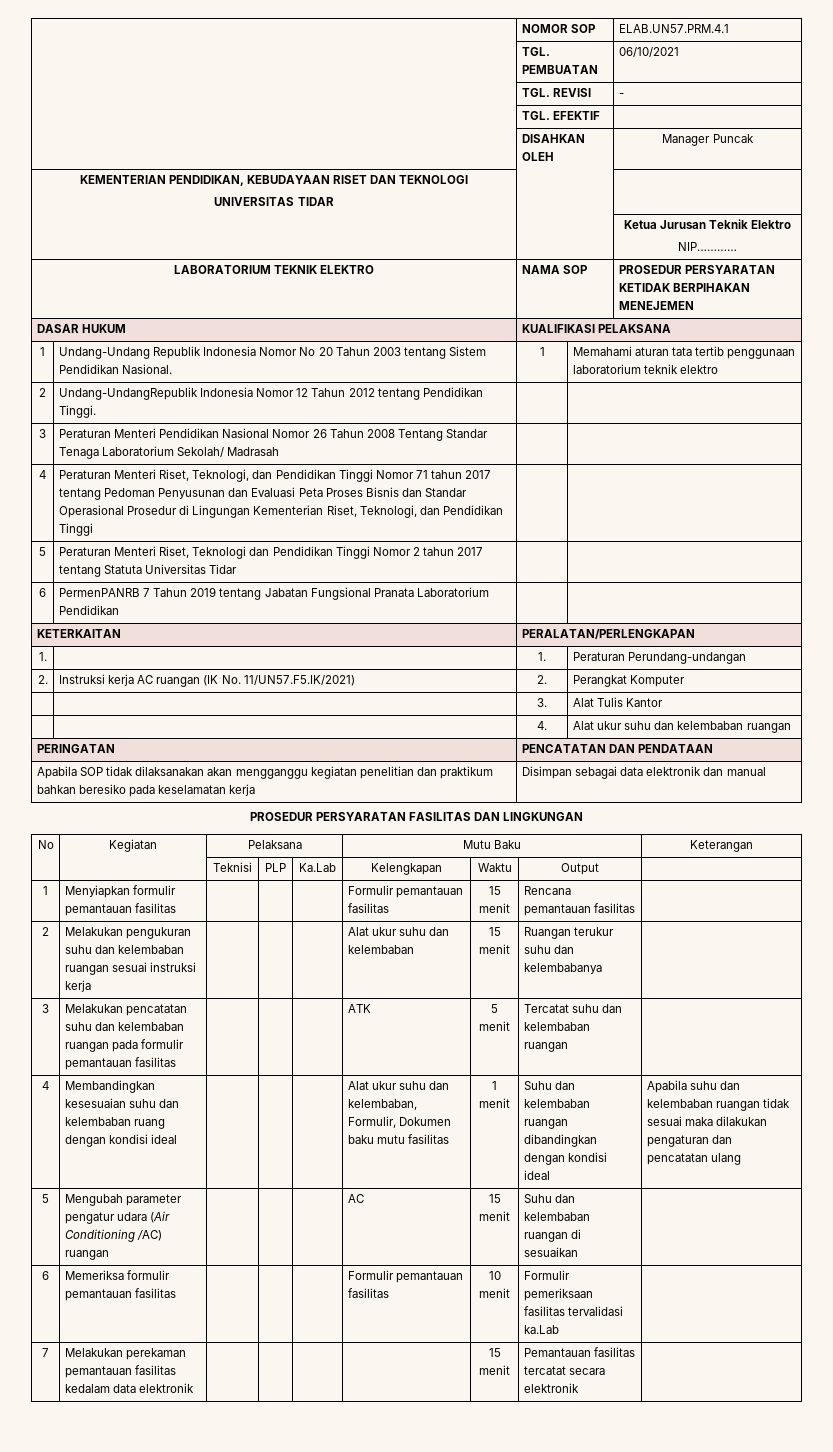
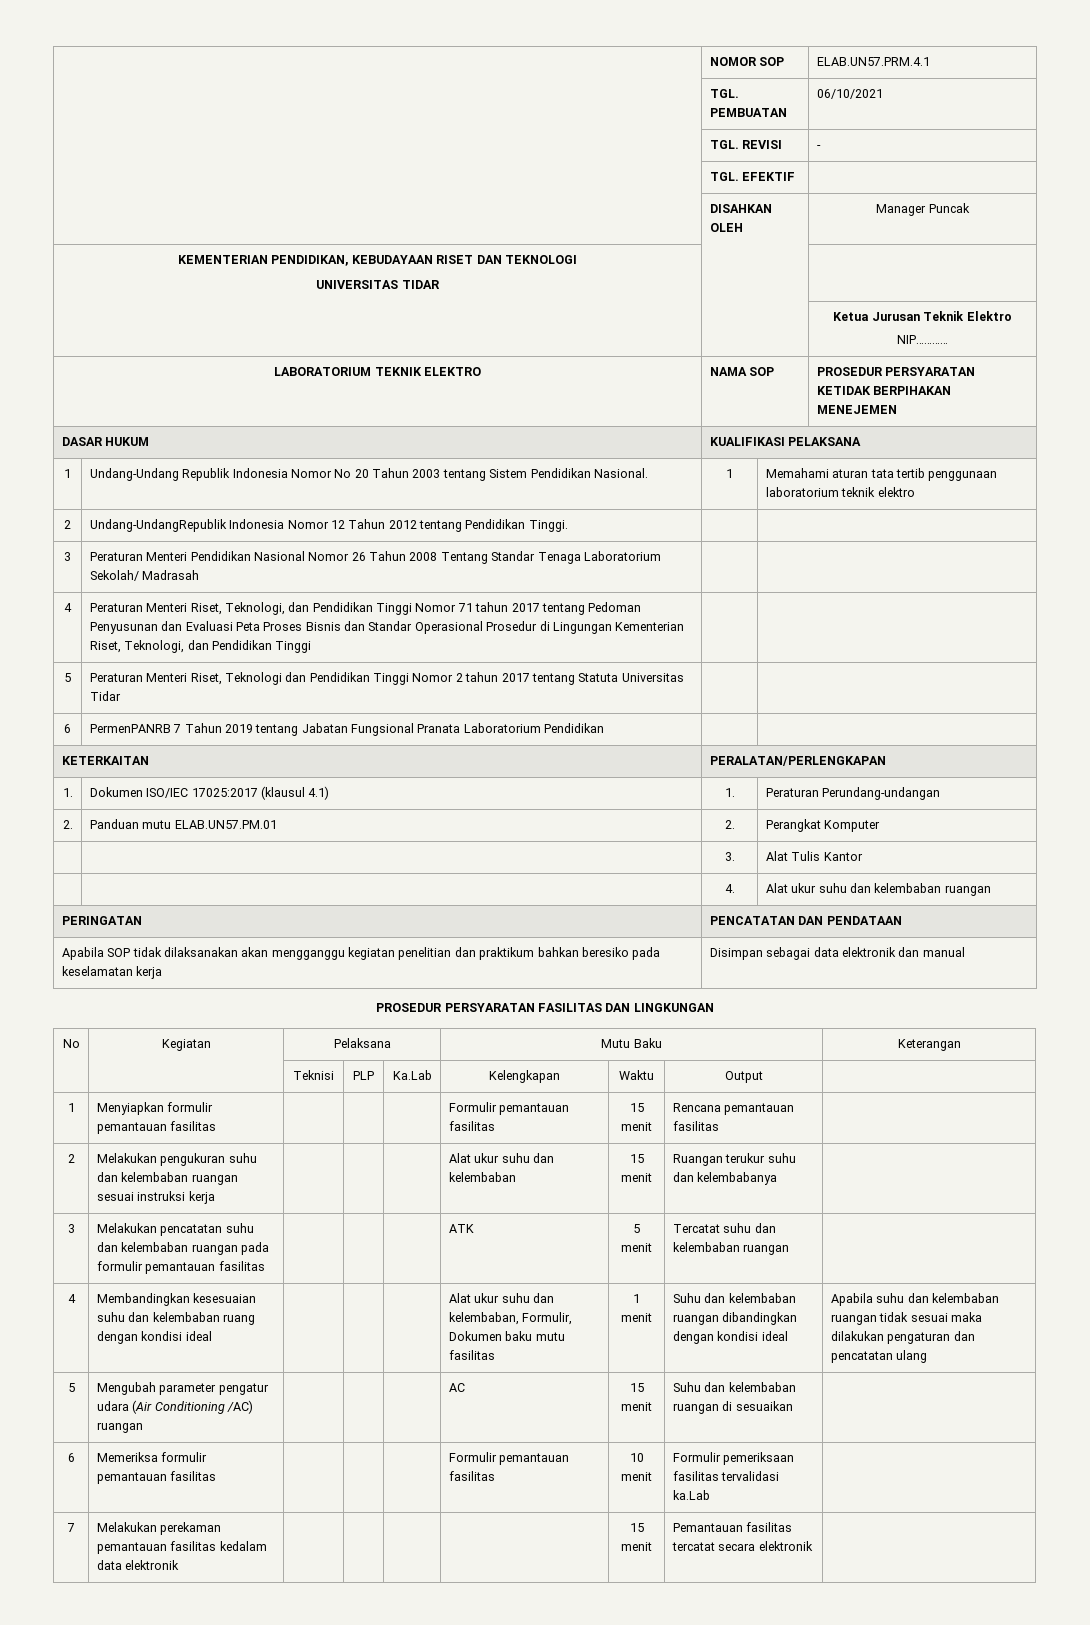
(47, 656) none -> [89,786,330,800] Dokumen ISO/IEC 17025:2017 (klausul 4.1)
[58,674,355,687] Instruksi kerja AC ruangan (IK No. 11/UN57.F5.IK/2021) -> [89,819,277,829] Panduan mutu ELAB.UN57.PM.01

